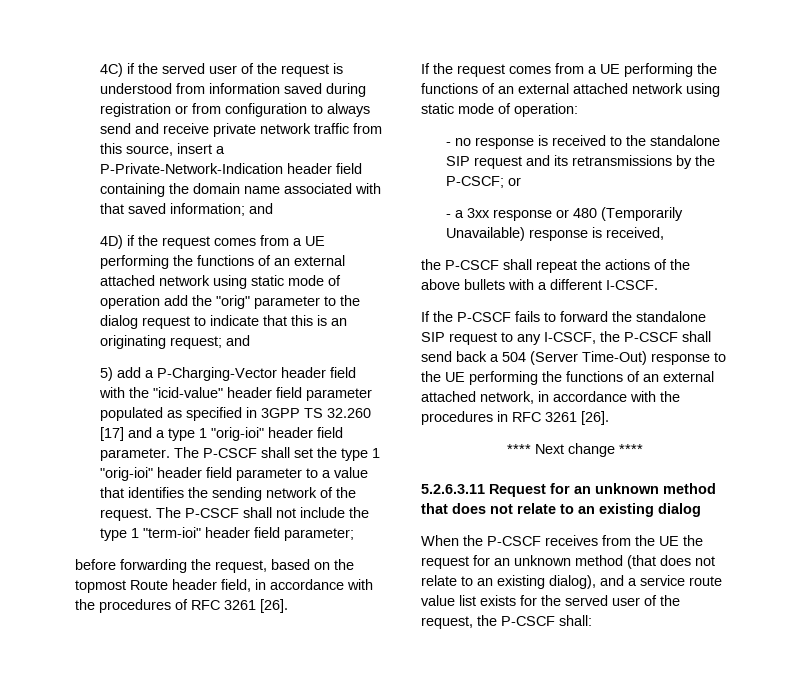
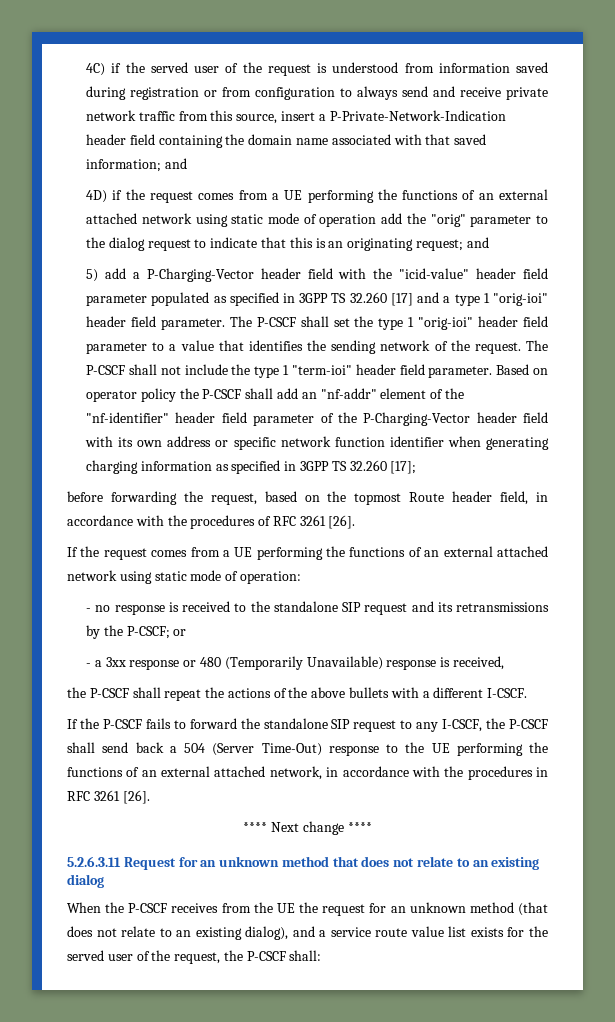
[283,528,354,541] parameter; -> [428,364,548,378] [86,388,464,402] [86,412,548,426] [85,436,549,450] [86,460,417,474] parameter. Based on operator policy the P-CSCF shall add an "nf-addr" element of the "nf-identifier" header field parameter of the P-Charging-Vector header field with its own address or specific network function identifier when generating charging information as specified in 3GPP TS 32.260 [17];

